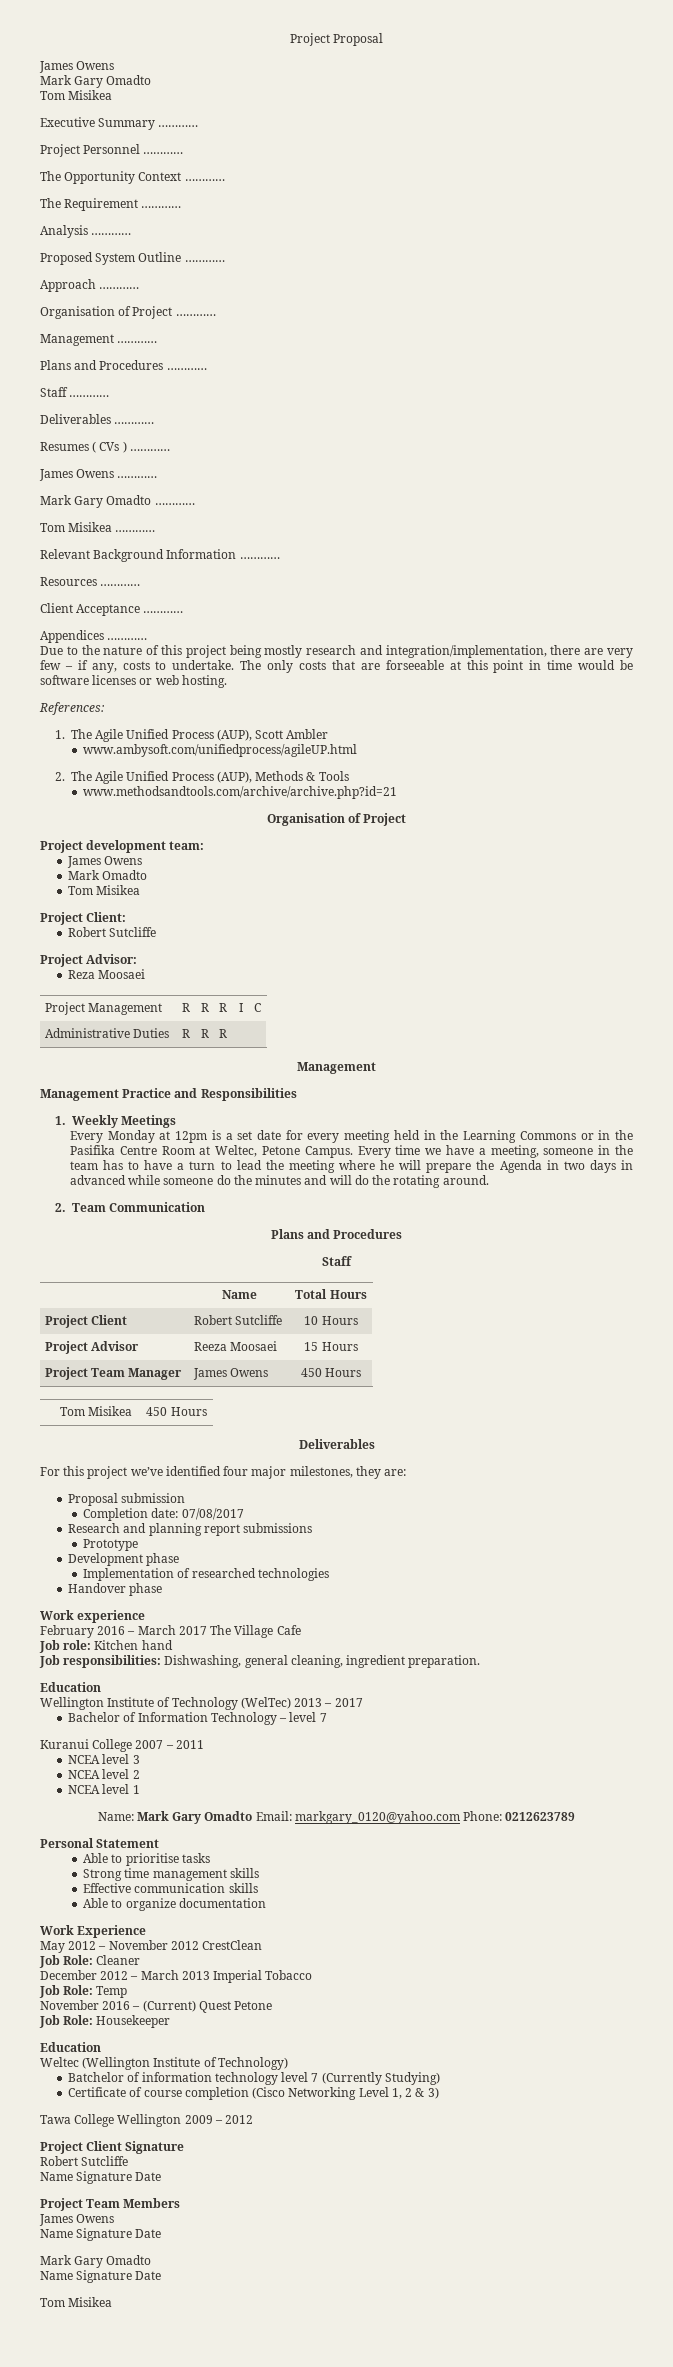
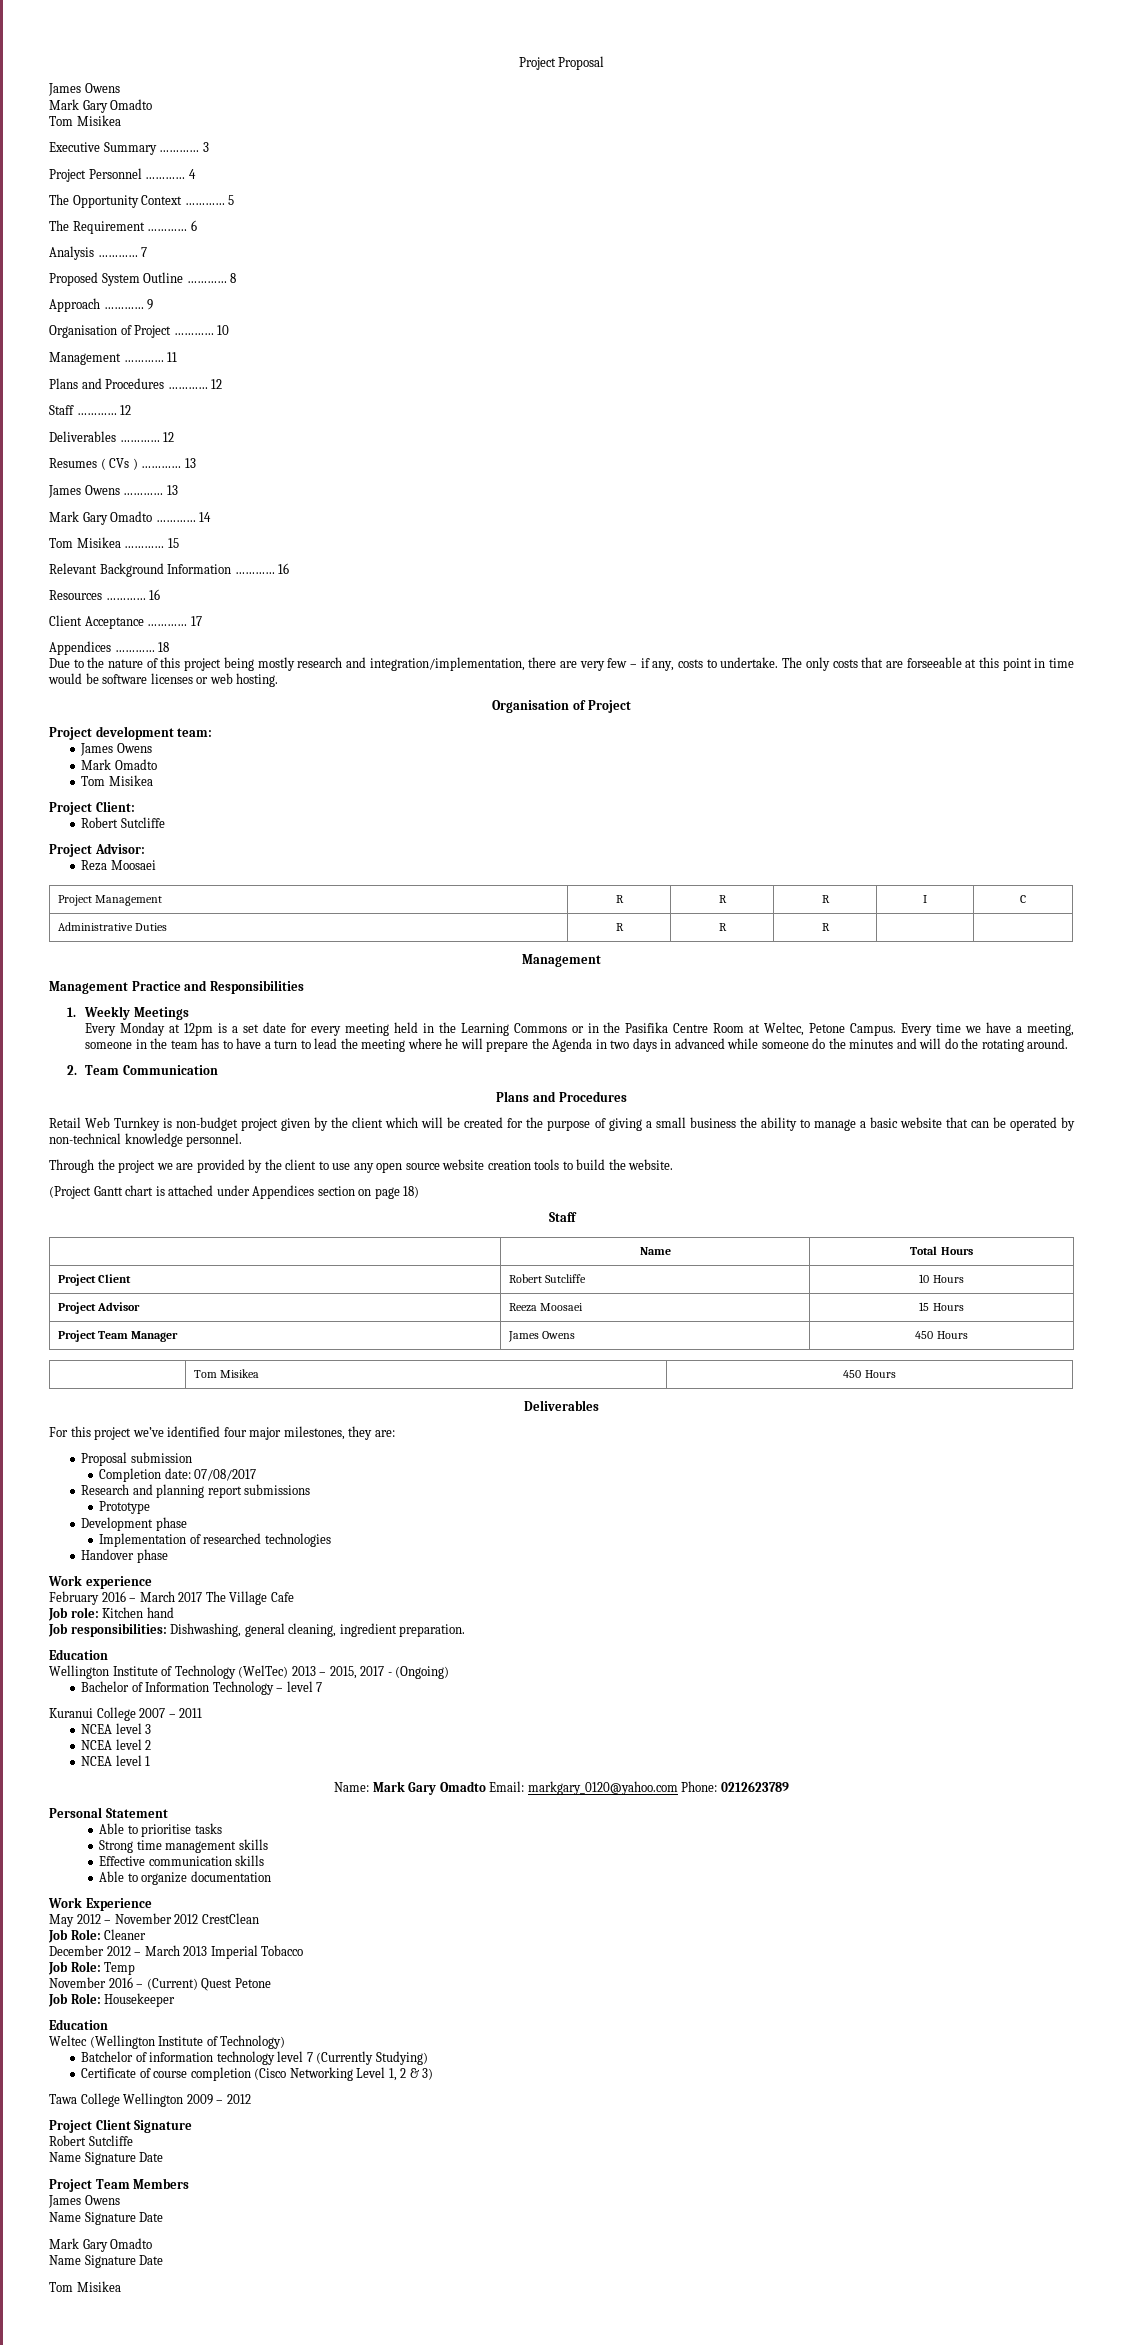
(199, 126) none -> [202,142,209,152] 3
(184, 153) none -> [188,169,196,179] 4
(225, 180) none -> [228,195,235,205] 5
(182, 207) none -> [190,220,197,231] 6
(132, 234) none -> [141,247,148,257] 7
(225, 261) none -> [230,273,237,283] 8
(140, 288) none -> [147,299,154,310] 9
(216, 315) none -> [217,325,230,335] 10
(158, 342) none -> [167,352,178,362] 11
(207, 369) none -> [211,379,223,389] 12
(110, 396) none -> [120,405,132,415] 12
(155, 423) none -> [163,432,175,442] 12
(170, 450) none -> [184,458,196,468] 13
(158, 477) none -> [166,485,178,495] 13
(195, 504) none -> [199,512,212,522] 14
(156, 531) none -> [167,538,179,548] 15
(280, 558) none -> [278,563,290,574] 16
(141, 585) none -> [149,589,161,600] 16
(184, 612) none -> [190,616,202,626] 17
(148, 639) none -> [158,642,170,652] 18
[39,702,104,715] [54,729,329,742] [83,744,358,757] [54,771,349,784] [83,786,398,799] // References: // 1. The Agile Unified Process (AUP), Scott Ambler // www.ambysoft.com/unifiedprocess/agileUP.html // 2. The Agile Unified Process (AUP), Methods & Tools // www.methodsandtools.com/archive/archive.php?id=21 -> (279, 680) none
(403, 1234) none -> [49,1117,1075,1131] [49,1133,243,1147] [49,1159,674,1173] [49,1185,420,1199] // Retail Web Turnkey is non-budget project given by the client which will be created for the purpose of giving a small business the ability to manage a basic website that can be operated by non-technical knowledge personnel. // Through the project we are provided by the client to use any open source website creation tools to build the website. // (Project Gantt chart is attached under Appendices section on page 18)
[334,1698,363,1707] 2017 -> [329,1666,450,1679] 2015, 2017 - (Ongoing)

